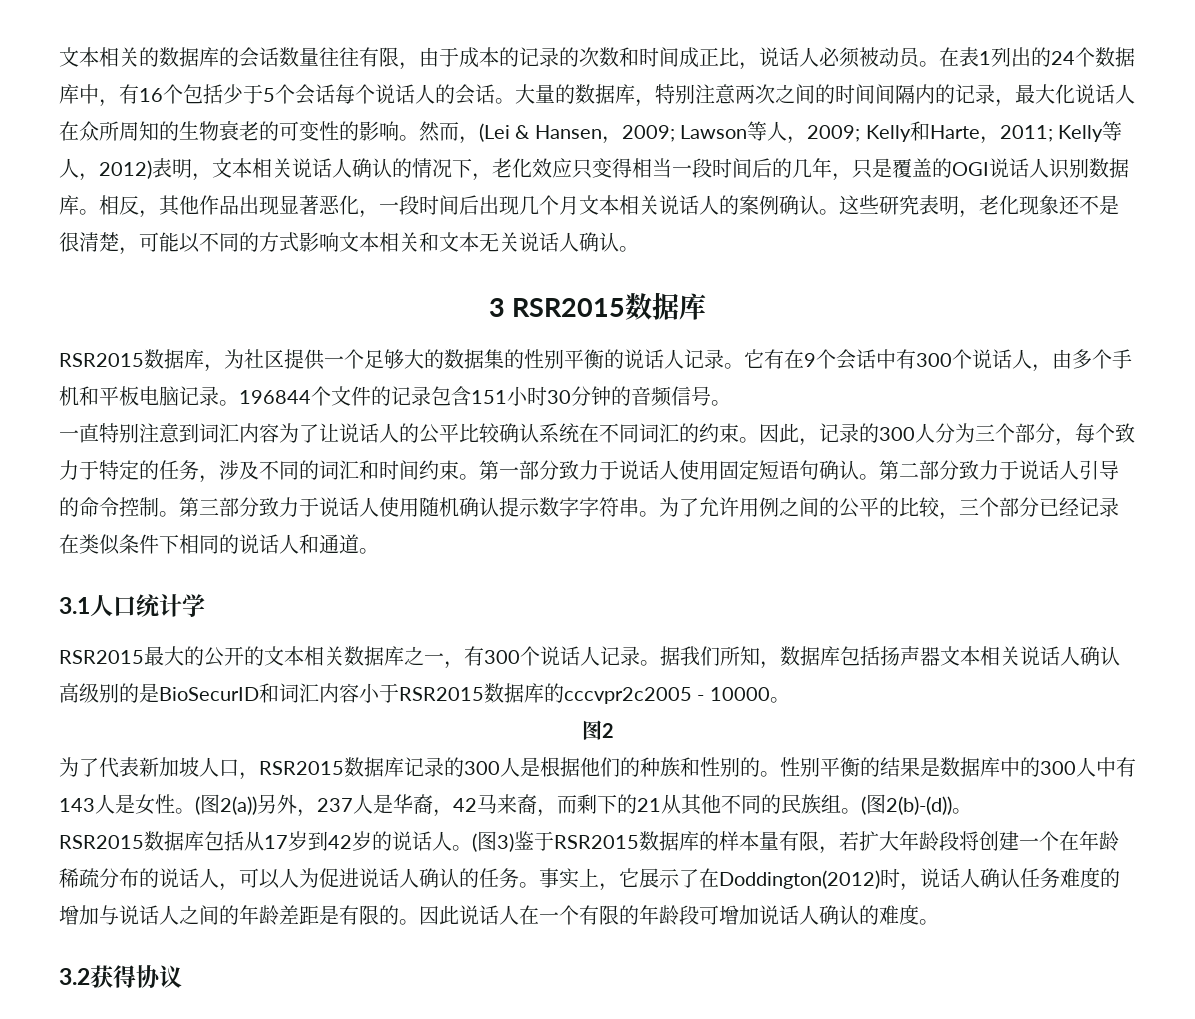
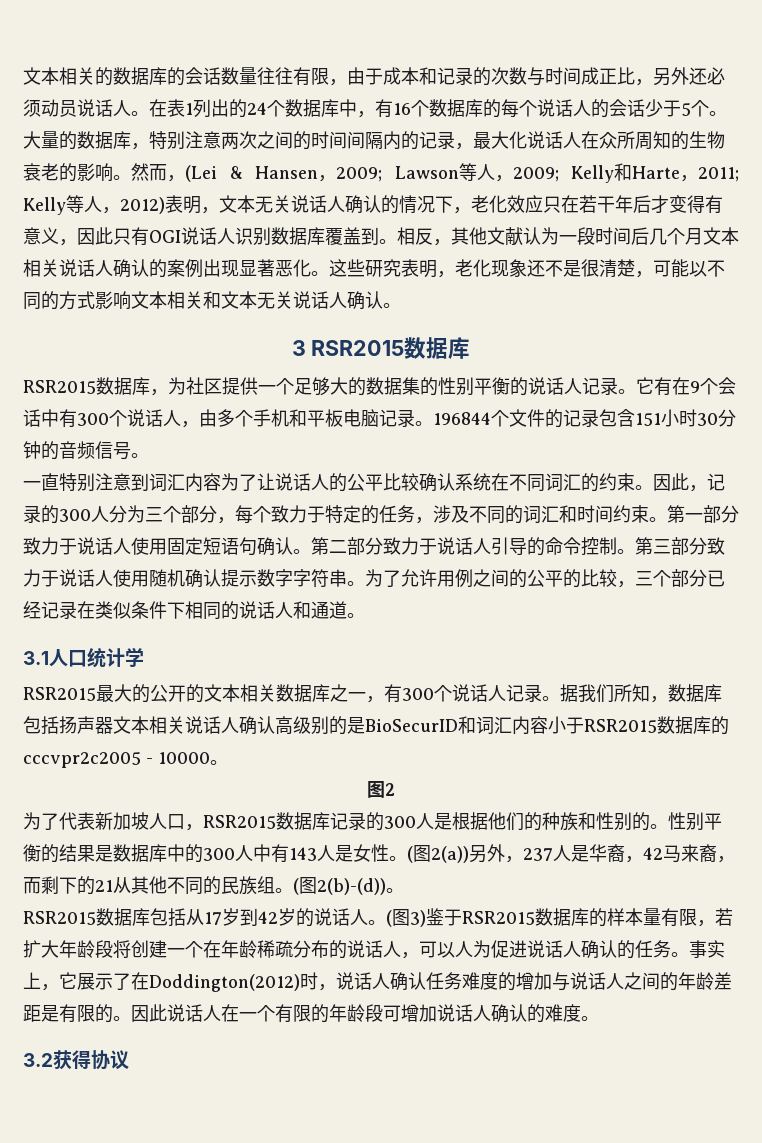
[499,47,519,67] 的 -> [419,67,437,85] 和
[619,47,639,67] 和 -> [527,67,545,86] 与
[759,47,921,68] 说话人必须被动员 -> [653,67,725,86] [23,99,131,117] 另外还必须动员说话人
[183,84,335,105] 包括少于5个会话 -> [429,99,501,118] 数据库的
(495, 94) none -> [645,99,709,117] 少于5个
[279,121,359,141] 可变性的 -> (77, 172) none
[252,158,272,178] 相 -> [255,196,273,213] 无
[592,158,952,181] 变得相当一段时间后的几年，只是覆盖的 -> [561,195,723,214] [23,227,149,246] 在若干年后才变得有意义，因此只有
(79, 205) none -> [325,227,379,245] 覆盖到
[199,195,519,218] 作品出现显著恶化，一段时间后出现 -> [487,227,649,246] 文献认为一段时间后
[719,195,819,215] 的案例确认 -> [113,259,311,278] 确认的案例出现显著恶化

